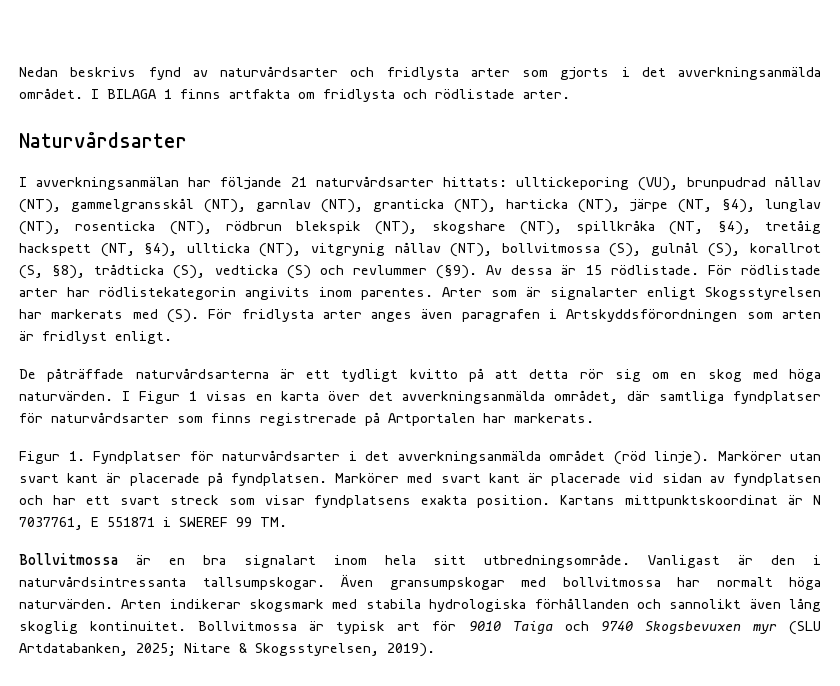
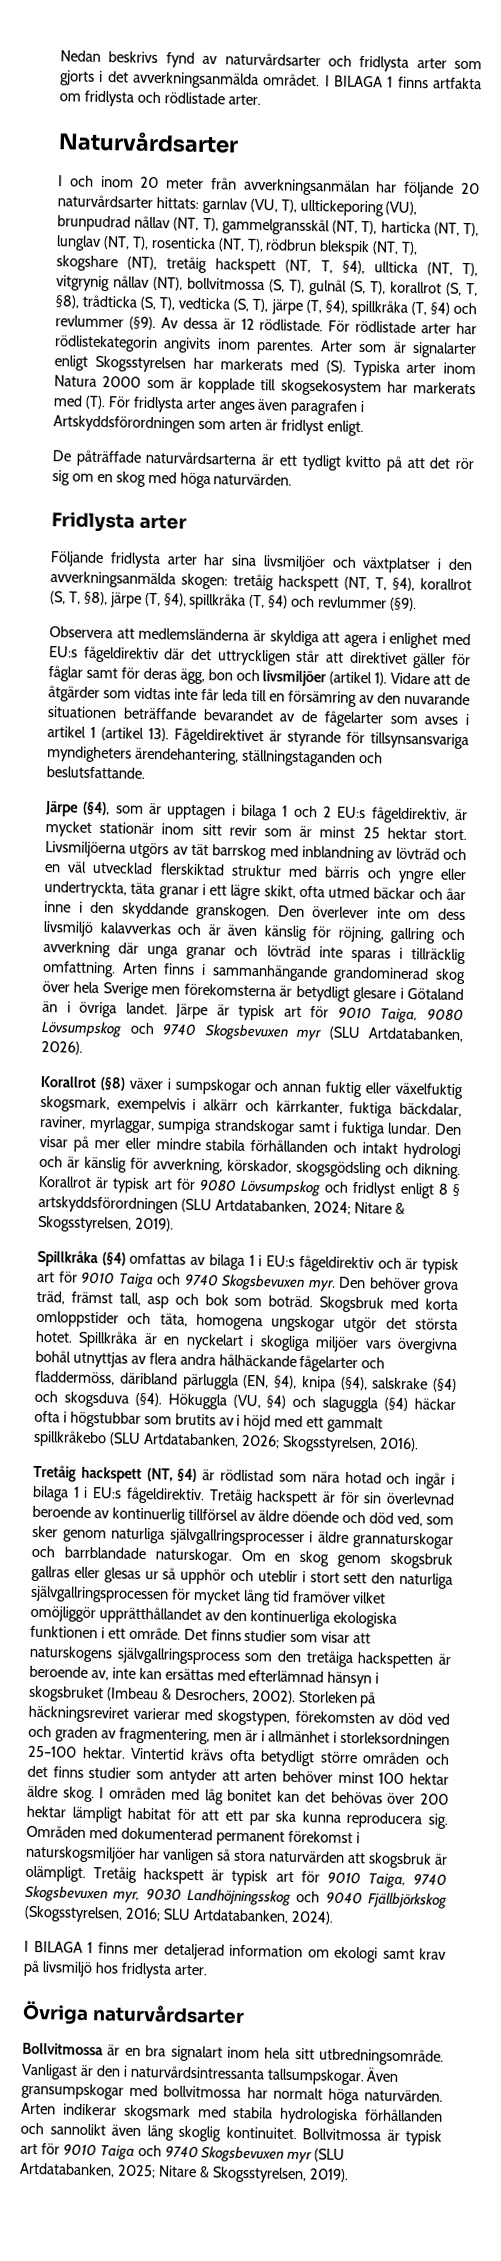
(27, 182) none -> [69,175,237,190] och inom 20 meter från
[291,177,307,187] 21 -> [460,182,480,195] 20
(507, 182) none -> [201,197,297,214] garnlav (VU, T),
[19,198,821,213] [19,220,821,235] [19,243,135,257] (NT), gammelgransskål (NT), garnlav (NT), granticka (NT), harticka (NT), järpe (NT, §4), lunglav (NT), rosenticka (NT), rödbrun blekspik (NT), skogshare (NT), spillkråka (NT, §4), tretåig hackspett (NT, -> [173,217,480,237] [56,235,419,257] [56,255,333,275] (NT, T), gammelgransskål (NT, T), harticka (NT, T), lunglav (NT, T), rosenticka (NT, T), rödbrun blekspik (NT, T), skogshare (NT), tretåig hackspett (NT, T,
[259,243,302,257] (NT), -> [426,262,478,277] (NT, T),
[609,242,822,257] [19,265,43,279] (S), gulnål (S), korallrot (S, -> [269,278,478,297] (S, T), gulnål (S, T), korallrot (S, T,
[173,265,311,279] (S), vedticka (S) -> [140,296,450,317] (S, T), vedticka (S, T), järpe (T, §4), spillkråka (T, §4)
[585,265,602,275] 15 -> [240,318,255,330] 12
(199, 316) none -> [352,360,476,377] [54,375,476,397] [53,395,106,410] Typiska arter inom Natura 2000 som är kopplade till skogsekosystem har markerats med (T).
[529,369,569,379] detta -> [429,457,451,469] det
[122,390,821,404] [19,412,594,426] [19,450,821,465] [19,472,822,486] [19,495,821,508] [19,517,287,530] I Figur 1 visas en karta över det avverkningsanmälda området, där samtliga fyndplatser för naturvårdsarter som finns registrerade på Artportalen har markerats. // Figur 1. Fyndplatser för naturvårdsarter i det avverkningsanmälda området (röd linje). Markörer utan svart kant är placerade på fyndplatsen. Markörer med svart kant är placerade vid sidan av fyndplatsen och har ett svart streck som visar fyndplatsens exakta position. Kartans mittpunktskoordinat är N 7037761, E 551871 i SWEREF 99 TM. -> [51,511,187,533] [50,551,473,574] [50,571,472,592] [50,591,418,612] [49,626,472,649] [49,645,471,669] [48,665,471,687] [48,685,470,707] [47,706,470,728] [47,726,469,750] [47,746,383,767] [46,766,145,779] [44,800,468,824] [45,821,467,841] [45,841,467,863] [44,861,467,884] [44,881,466,901] [44,901,466,921] [43,920,465,944] [43,940,466,965] [42,960,466,985] [42,980,465,1003] [42,1000,465,1024] [41,1020,463,1043] [41,1040,83,1055] [40,1075,464,1100] [40,1095,463,1118] [39,1115,462,1138] [39,1135,462,1160] [39,1155,461,1180] [38,1175,462,1199] [38,1195,405,1215] [38,1215,174,1233] [37,1249,460,1275] [37,1271,459,1295] [36,1290,458,1313] [36,1310,458,1333] [35,1330,459,1355] [35,1349,386,1373] [35,1370,457,1392] [34,1390,457,1413] [34,1410,384,1433] [33,1429,419,1453] [33,1464,455,1489] [32,1485,455,1507] [32,1505,454,1527] [32,1525,454,1549] [31,1545,453,1569] [31,1565,453,1589] [30,1585,387,1606] [30,1605,397,1628] [30,1625,372,1644] [29,1645,452,1669] [29,1665,380,1688] [29,1685,377,1708] [28,1705,450,1726] [28,1725,450,1749] [27,1745,450,1767] [27,1765,449,1785] [27,1785,450,1805] [26,1805,448,1829] [26,1824,360,1846] [25,1845,448,1869] [25,1865,447,1889] [25,1885,447,1909] [24,1905,334,1925] [24,1940,446,1963] [23,1959,207,1979] [22,2000,245,2026] // Fridlysta arter // Följande fridlysta arter har sina livsmiljöer och växtplatser i den avverkningsanmälda skogen: tretåig hackspett (NT, T, §4), korallrot (S, T, §8), järpe (T, §4), spillkråka (T, §4) och revlummer (§9). // Observera att medlemsländerna är skyldiga att agera i enlighet med EU:s fågeldirektiv där det uttryckligen står att direktivet gäller för fåglar samt för deras ägg, bon och livsmiljöer (artikel 1). Vidare att de åtgärder som vidtas inte får leda till en försämring av den nuvarande situationen beträffande bevarandet av de fågelarter som avses i artikel 1 (artikel 13). Fågeldirektivet är styrande för tillsynsansvariga myndigheters ärendehantering, ställningstaganden och beslutsfattande. // Järpe (§4), som är upptagen i bilaga 1 och 2 EU:s fågeldirektiv, är mycket stationär inom sitt revir som är minst 25 hektar stort. Livsmiljöerna utgörs av tät barrskog med inblandning av lövträd och en väl utvecklad flerskiktad struktur med bärris och yngre eller undertryckta, täta granar i ett lägre skikt, ofta utmed bäckar och åar inne i den skyddande granskogen. Den överlever inte om dess livsmiljö kalavverkas och är även känslig för röjning, gallring och avverkning där unga granar och lövträd inte sparas i tillräcklig omfattning. Arten finns i sammanhängande grandominerad skog över hela Sverige men förekomsterna är betydligt glesare i Götaland än i övriga landet. Järpe är typisk art för 9010 Taiga, 9080 Lövsumpskog och 9740 Skogsbevuxen myr (SLU Artdatabanken, 2026). // Korallrot (§8) växer i sumpskogar och annan fuktig eller växelfuktig skogsmark, exempelvis i alkärr och kärrkanter, fuktiga bäckdalar, raviner, myrlaggar, sumpiga strandskogar samt i fuktiga lundar. Den visar på mer eller mindre stabila förhållanden och intakt hydrologi och är känslig för avverkning, körskador, skogsgödsling och dikning. Korallrot är typisk art för 9080 Lövsumpskog och fridlyst enligt 8 § artskyddsförordningen (SLU Artdatabanken, 2024; Nitare & Skogsstyrelsen, 2019). // Spillkråka (§4) omfattas av bilaga 1 i EU:s fågeldirektiv och är typisk art för 9010 Taiga och 9740 Skogsbevuxen myr. Den behöver grova träd, främst tall, asp och bok som boträd. Skogsbruk med korta omloppstider och täta, homogena ungskogar utgör det största hotet. Spillkråka är en nyckelart i skogliga miljöer vars övergivna bohål utnyttjas av flera andra hålhäckande fågelarter och fladdermöss, däribland pärluggla (EN, §4), knipa (§4), salskrake (§4) och skogsduva (§4). Hökuggla (VU, §4) och slaguggla (§4) häckar ofta i högstubbar som brutits av i höjd med ett gammalt spillkråkebo (SLU Artdatabanken, 2026; Skogsstyrelsen, 2016). // Tretåig hackspett (NT, §4) är rödlistad som nära hotad och ingår i bilaga 1 i EU:s fågeldirektiv. Tretåig hackspett är för sin överlevnad beroende av kontinuerlig tillförsel av äldre döende och död ved, som sker genom naturliga självgallringsprocesser i äldre grannaturskogar och barrblandade naturskogar. Om en skog genom skogsbruk gallras eller glesas ur så upphör och uteblir i stort sett den naturliga självgallringsprocessen för mycket lång tid framöver vilket omöjliggör upprätthållandet av den kontinuerliga ekologiska funktionen i ett område. Det finns studier som visar att naturskogens självgallringsprocess som den tretåiga hackspetten är beroende av, inte kan ersättas med efterlämnad hänsyn i skogsbruket (Imbeau & Desrochers, 2002). Storleken på häckningsreviret varierar med skogstypen, förekomsten av död ved och graden av fragmentering, men är i allmänhet i storleksordningen 25–100 hektar. Vintertid krävs ofta betydligt större områden och det finns studier som antyder att arten behöver minst 100 hektar äldre skog. I områden med låg bonitet kan det behövas över 200 hektar lämpligt habitat för att ett par ska kunna reproducera sig. Områden med dokumenterad permanent förekomst i naturskogsmiljöer har vanligen så stora naturvärden att skogsbruk är olämpligt. Tretåig hackspett är typisk art för 9010 Taiga, 9740 Skogsbevuxen myr, 9030 Landhöjningsskog och 9040 Fjällbjörkskog (Skogsstyrelsen, 2016; SLU Artdatabanken, 2024). // I BILAGA 1 finns mer detaljerad information om ekologi samt krav på livsmiljö hos fridlysta arter. // Övriga naturvårdsarter

